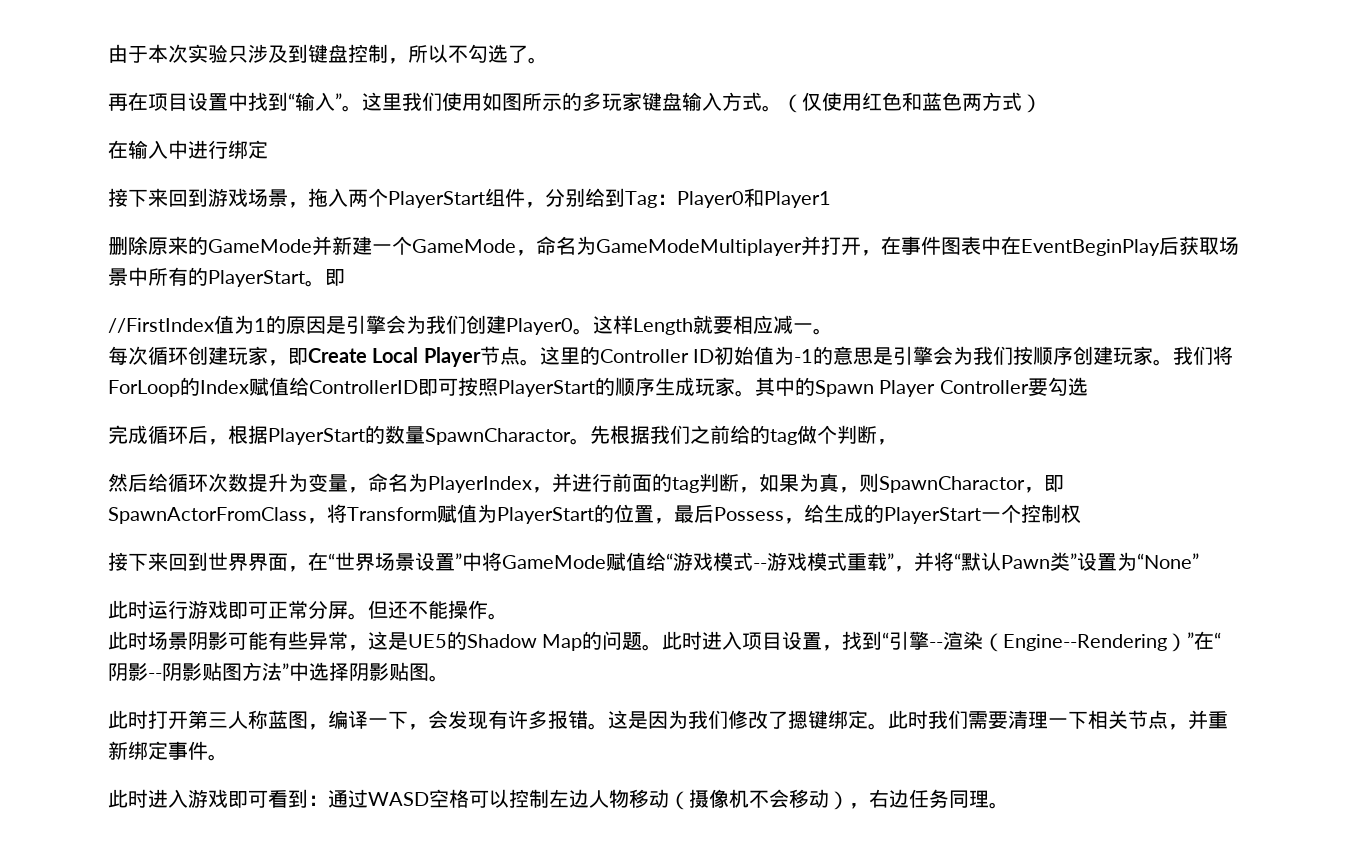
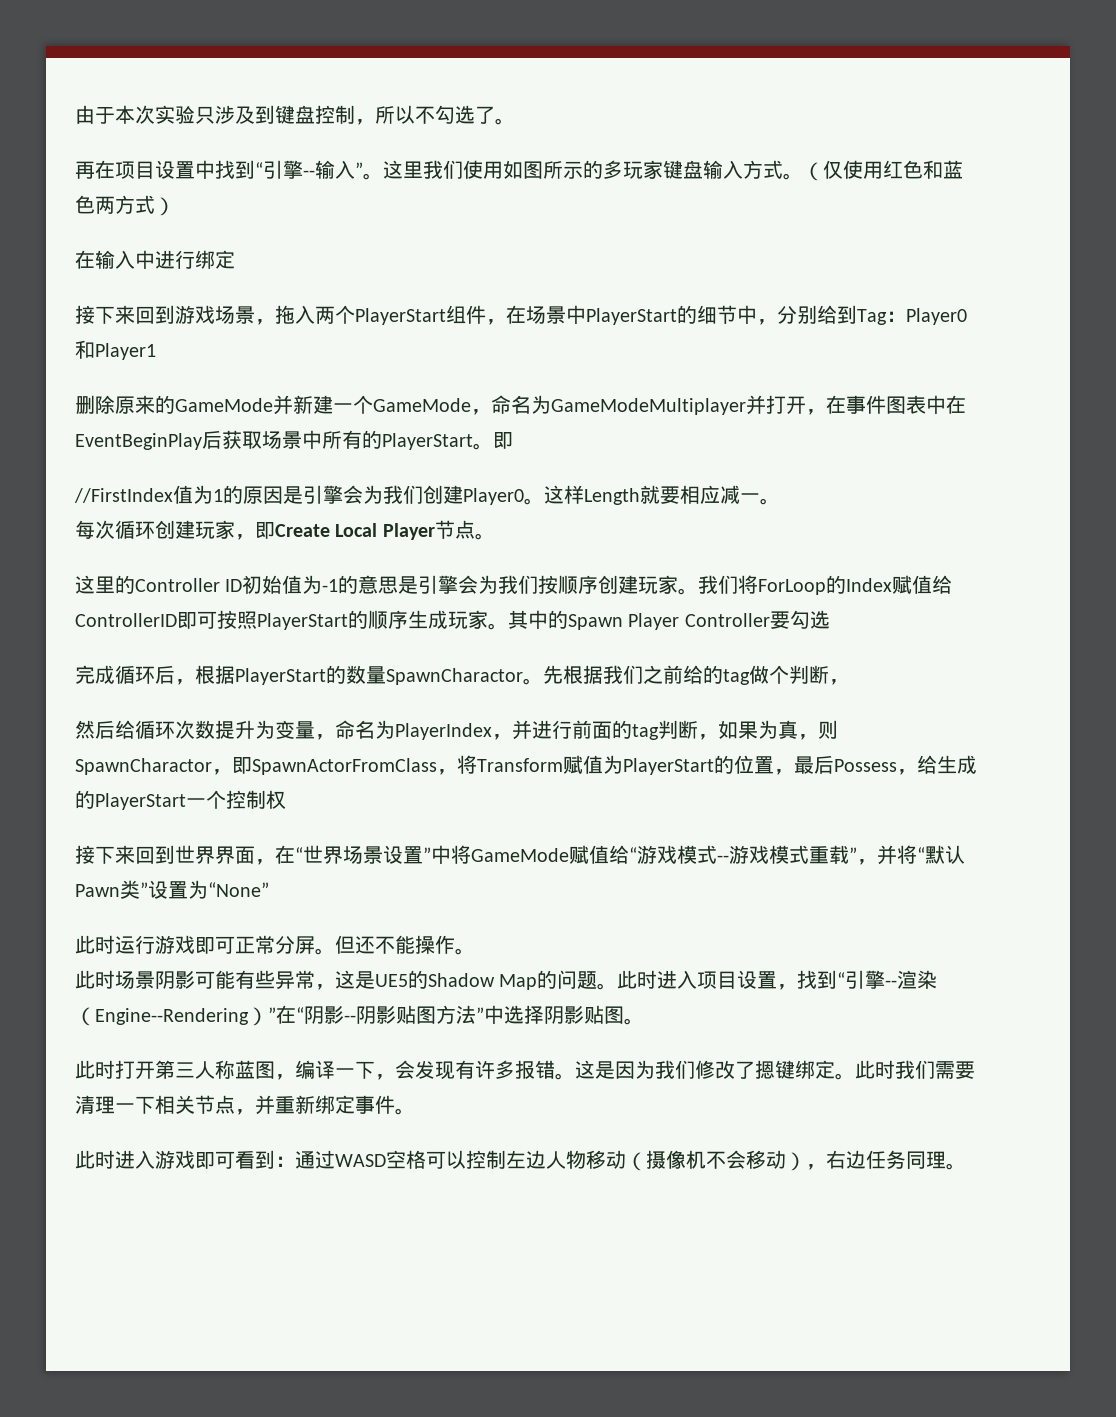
(295, 101) none -> [263,160,315,179] 引擎--
(545, 205) none -> [506,305,777,325] 在场景中PlayerStart的细节中，
(540, 362) none -> (495, 536) //

